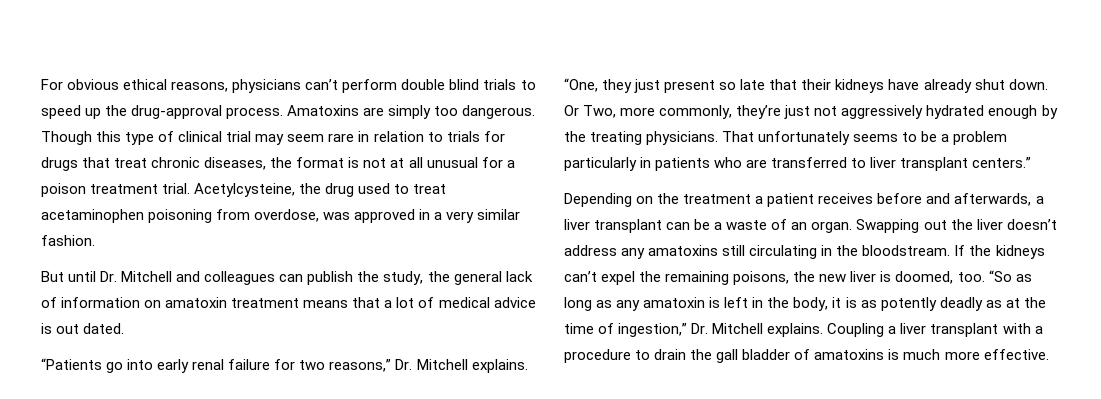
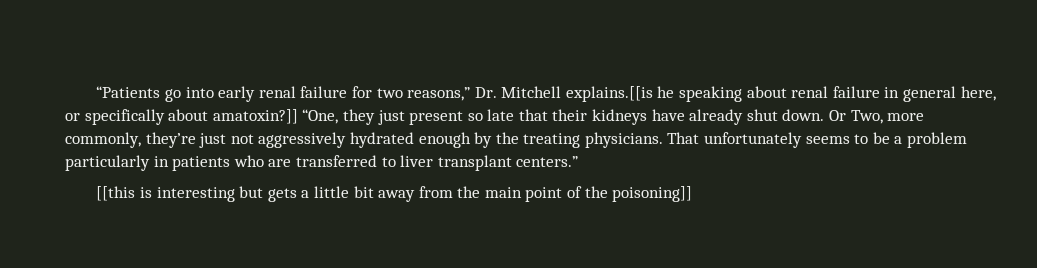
[41,79,536,93] [41,105,536,119] [41,131,505,145] [41,157,515,171] [41,183,447,197] [41,209,521,223] [41,235,95,246] [41,271,533,285] [41,297,536,308] [41,323,125,334] For obvious ethical reasons, physicians can’t perform double blind trials to speed up the drug-approval process. Amatoxins are simply too dangerous. Though this type of clinical trial may seem rare in relation to trials for drugs that treat chronic diseases, the format is not at all unusual for a poison treatment trial. Acetylcysteine, the drug used to treat acetaminophen poisoning from overdose, was approved in a very similar fashion. // But until Dr. Mitchell and colleagues can publish the study, the general lack of information on amatoxin treatment means that a lot of medical advice is out dated. // -> (96, 92) none
[471,359,528,373] explains. -> [565,86,996,102] [65,109,298,125] explains.[[is he speaking about renal failure in general here, or specifically about amatoxin?]]
[564,193,1044,207] [564,219,1057,233] [564,245,1045,259] [564,270,1032,285] [564,297,1046,311] [564,323,1043,337] [564,349,1049,363] Depending on the treatment a patient receives before and afterwards, a liver transplant can be a waste of an organ. Swapping out the liver doesn’t address any amatoxins still circulating in the bloodstream. If the kidneys can’t expel the remaining poisons, the new liver is doomed, too. “So as long as any amatoxin is left in the body, it is as potently deadly as at the time of ingestion,” Dr. Mitchell explains. Coupling a liver transplant with a procedure to drain the gall bladder of amatoxins is much more effective. -> [96,186,693,202] [[this is interesting but gets a little bit away from the main point of the poisoning]]

